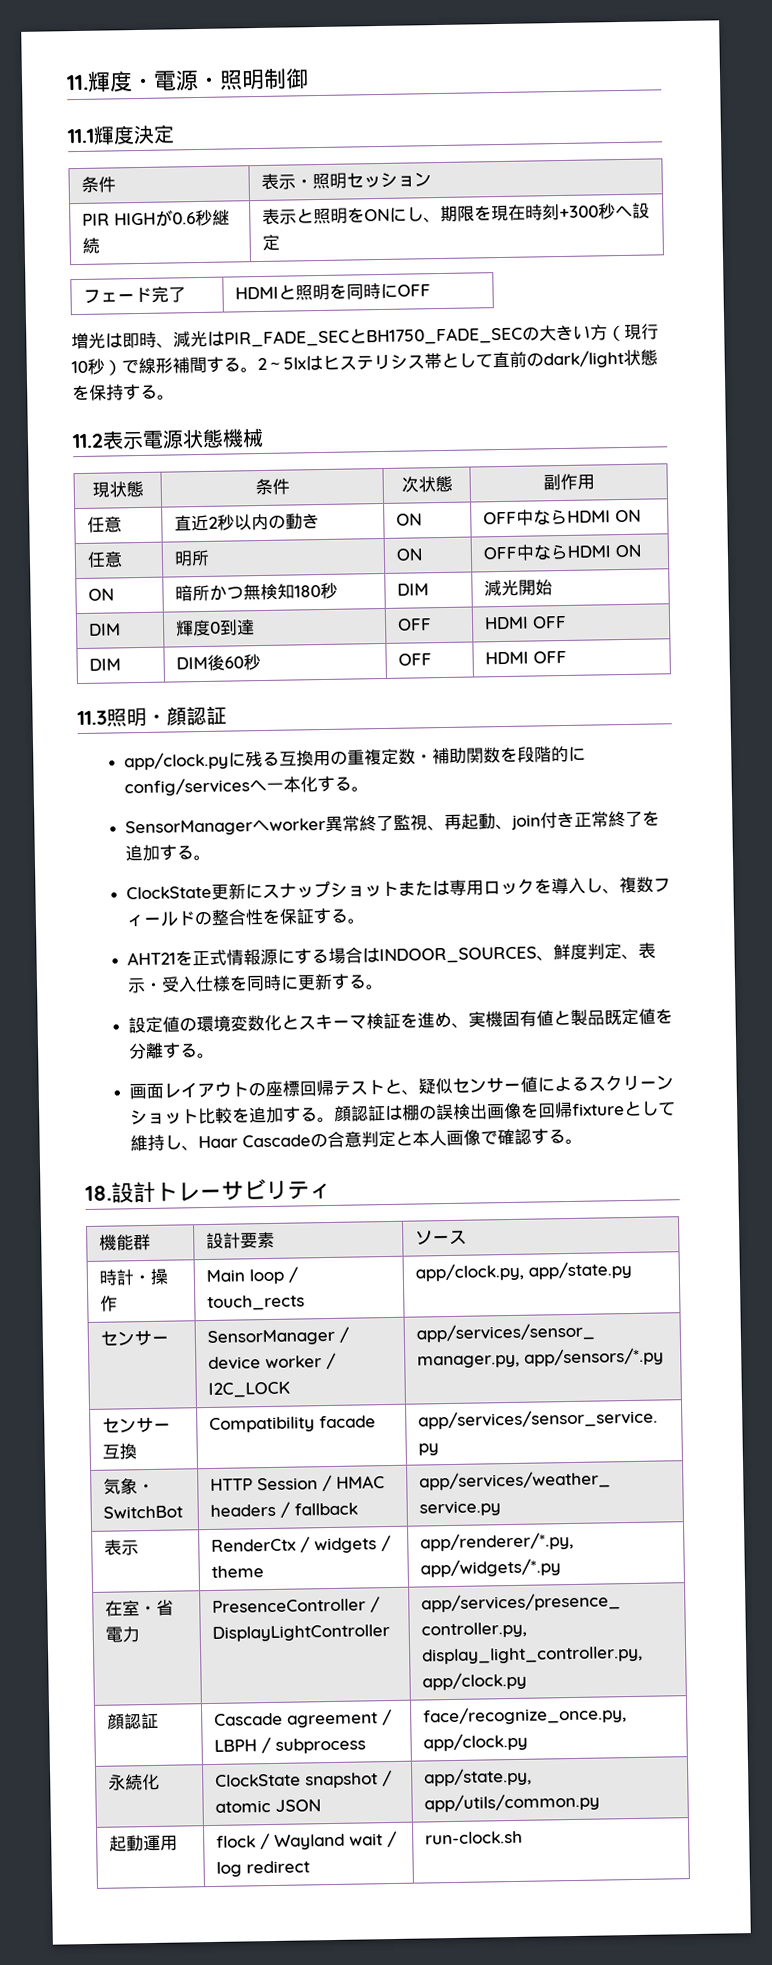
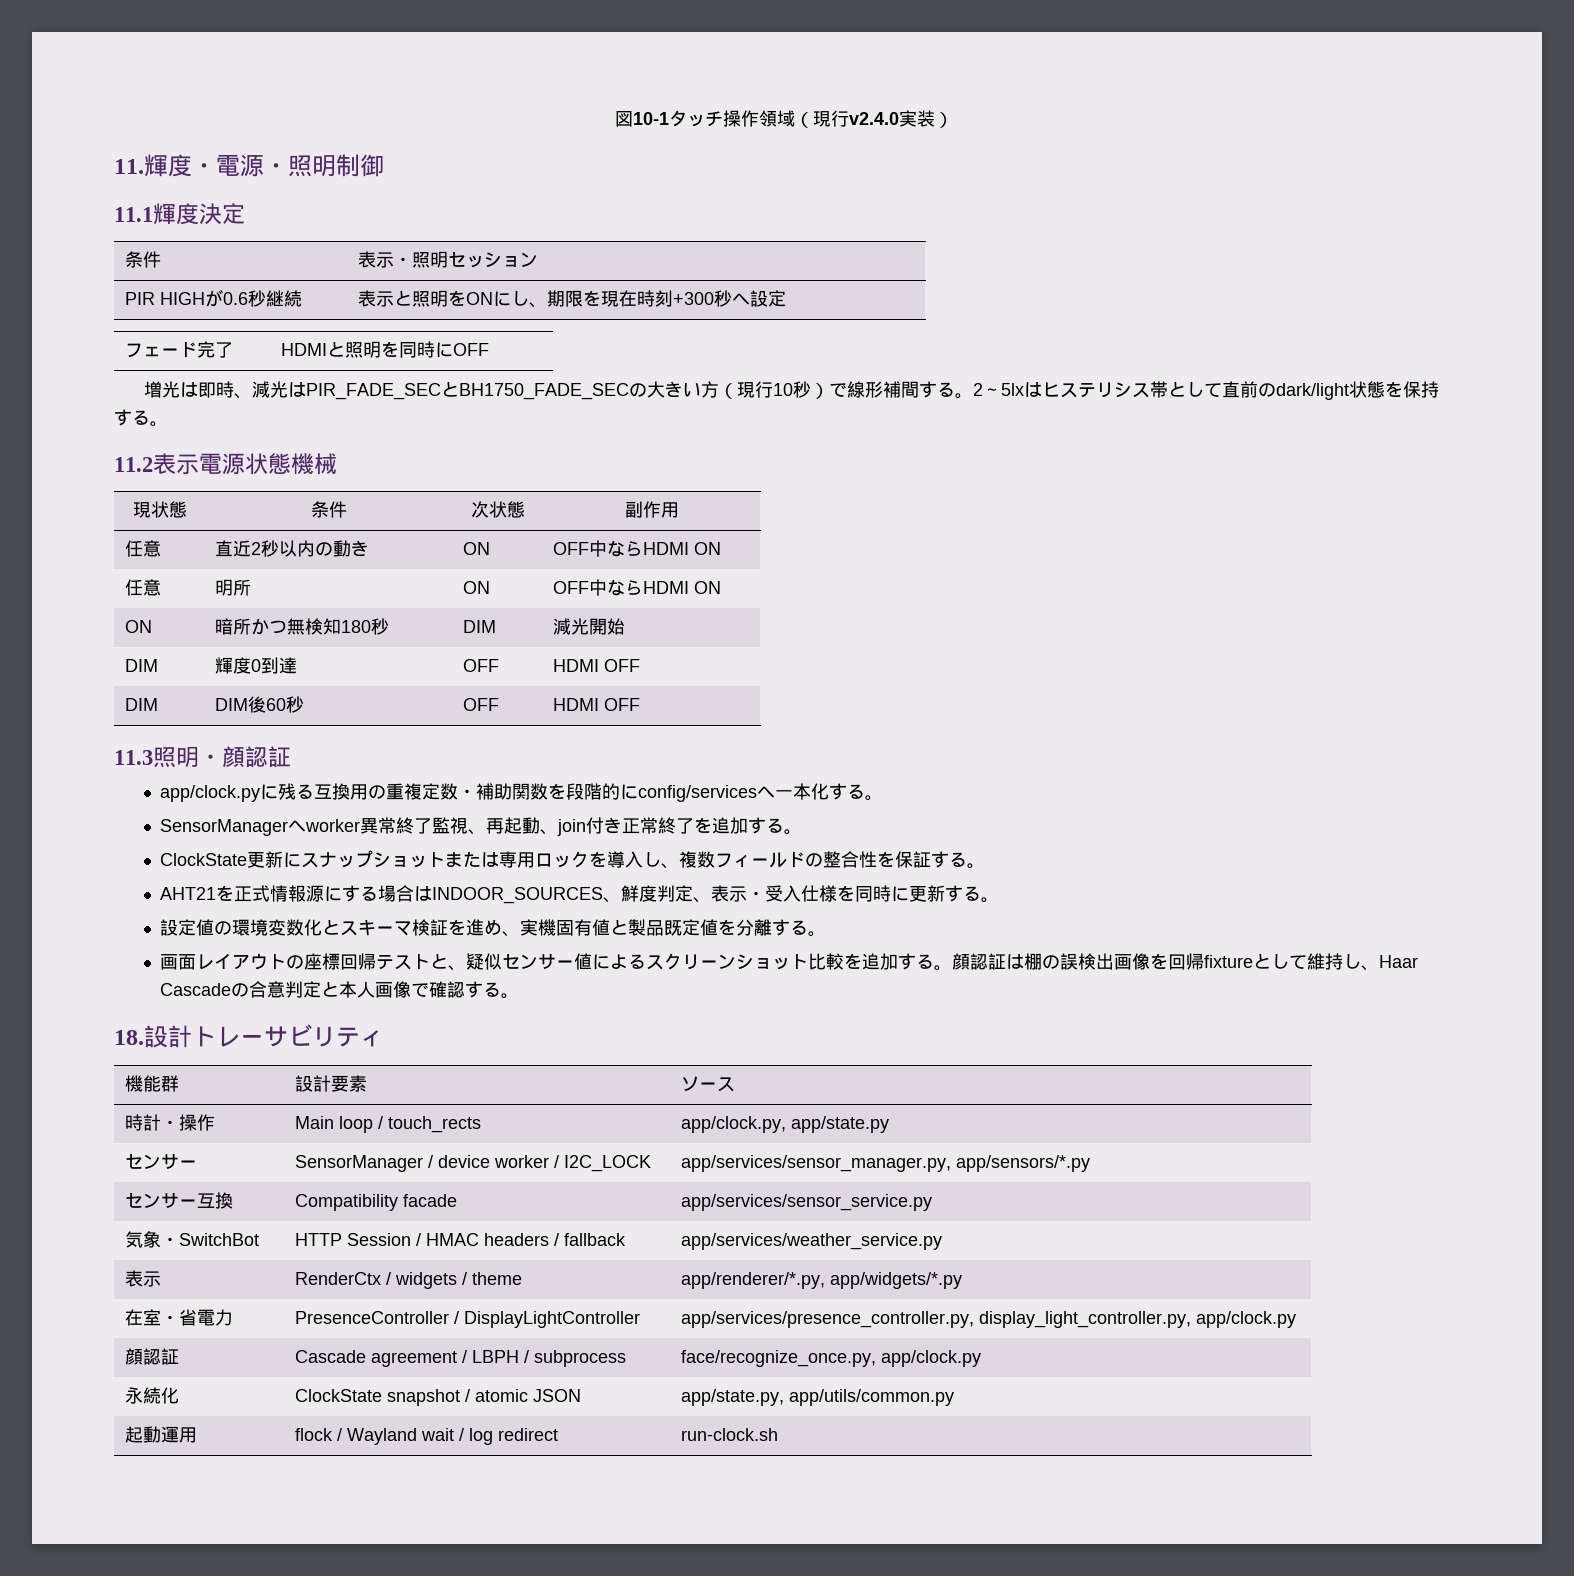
(66, 82) none -> [614,110,953,128] 図10-1タッチ操作領域（現行v2.4.0実装） //

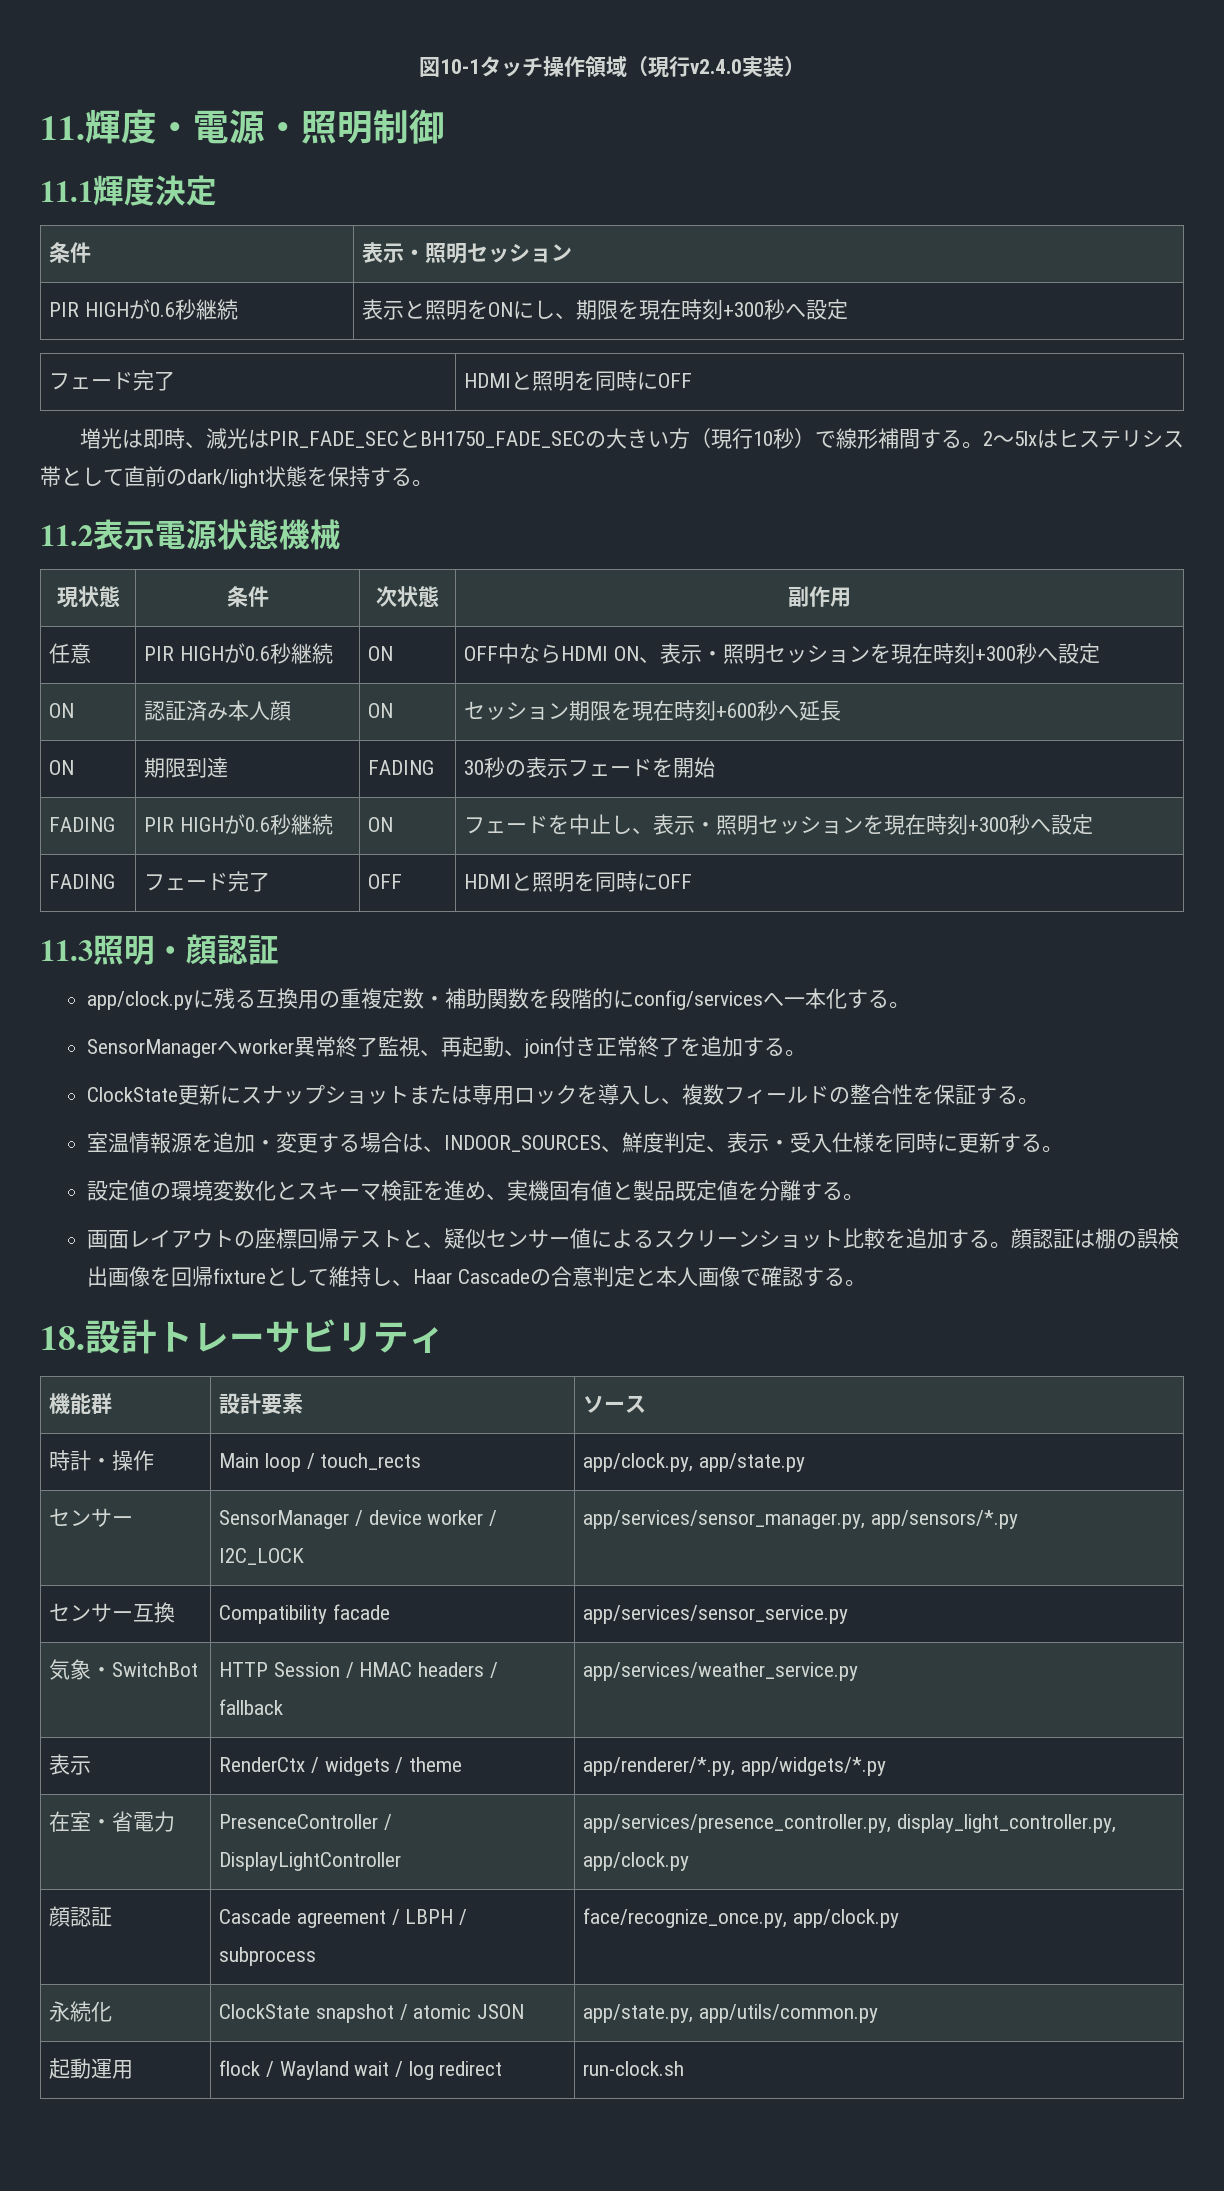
[215,540,370,557] [463,542,491,555] [553,540,722,557] [125,579,162,596] [215,579,252,596] [463,581,491,594] [553,579,722,596] [125,620,153,633] [215,618,390,635] [463,620,497,633] [553,618,626,635] [125,659,159,672] [215,657,298,674] [463,659,500,672] [553,659,641,672] [125,698,159,711] [215,696,305,713] [463,698,500,711] [553,698,600,711] 直近2秒以内の動き | ON | OFF中ならHDMI ON // 任意 | 明所 | ON | OFF中ならHDMI ON // ON | 暗所かつ無検知180秒 | DIM | 減光開始 // DIM | 輝度0到達 | OFF | HDMI OFF // DIM | DIM後60秒 | OFF | HDMI -> [144,643,334,664] [368,646,394,661] [464,643,1101,664] [49,703,75,718] [144,700,292,721] [368,703,394,718] [464,700,842,721] [49,760,75,775] [144,757,229,778] [368,760,435,775] [464,757,716,778] [49,817,116,832] [144,814,334,835] [368,817,394,832] [464,814,1094,835] [49,874,116,889] [144,871,271,892] [368,874,403,889] [464,871,659,892] PIR HIGHが0.6秒継続 | ON | OFF中ならHDMI ON、表示・照明セッションを現在時刻+300秒へ設定 // ON | 認証済み本人顔 | ON | セッション期限を現在時刻+600秒へ延長 // ON | 期限到達 | FADING | 30秒の表示フェードを開始 // FADING | PIR HIGHが0.6秒継続 | ON | フェードを中止し、表示・照明セッションを現在時刻+300秒へ設定 // FADING | フェード完了 | OFF | HDMIと照明を同時に
[160,885,343,902] AHT21を正式情報源に -> [87,1132,319,1154] 室温情報源を追加・変更
(433, 893) none -> [423,1146,445,1152] 、

